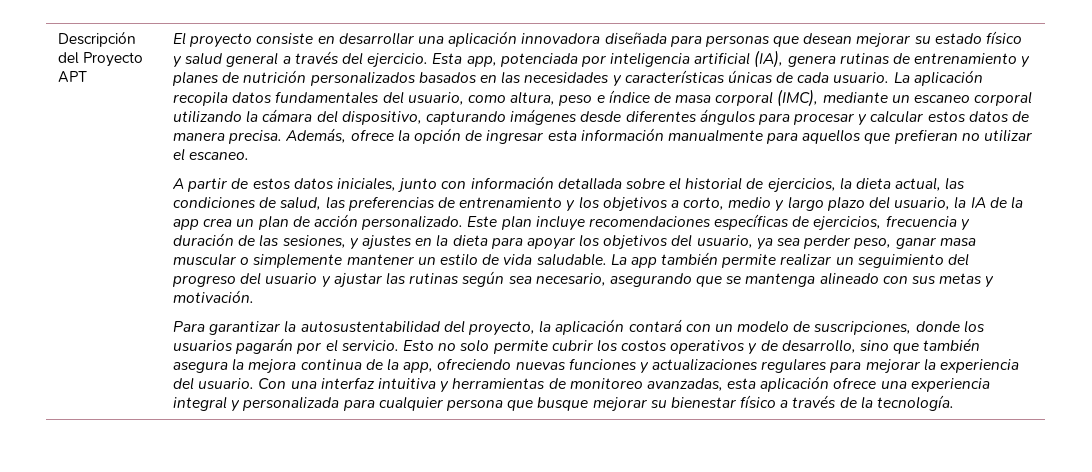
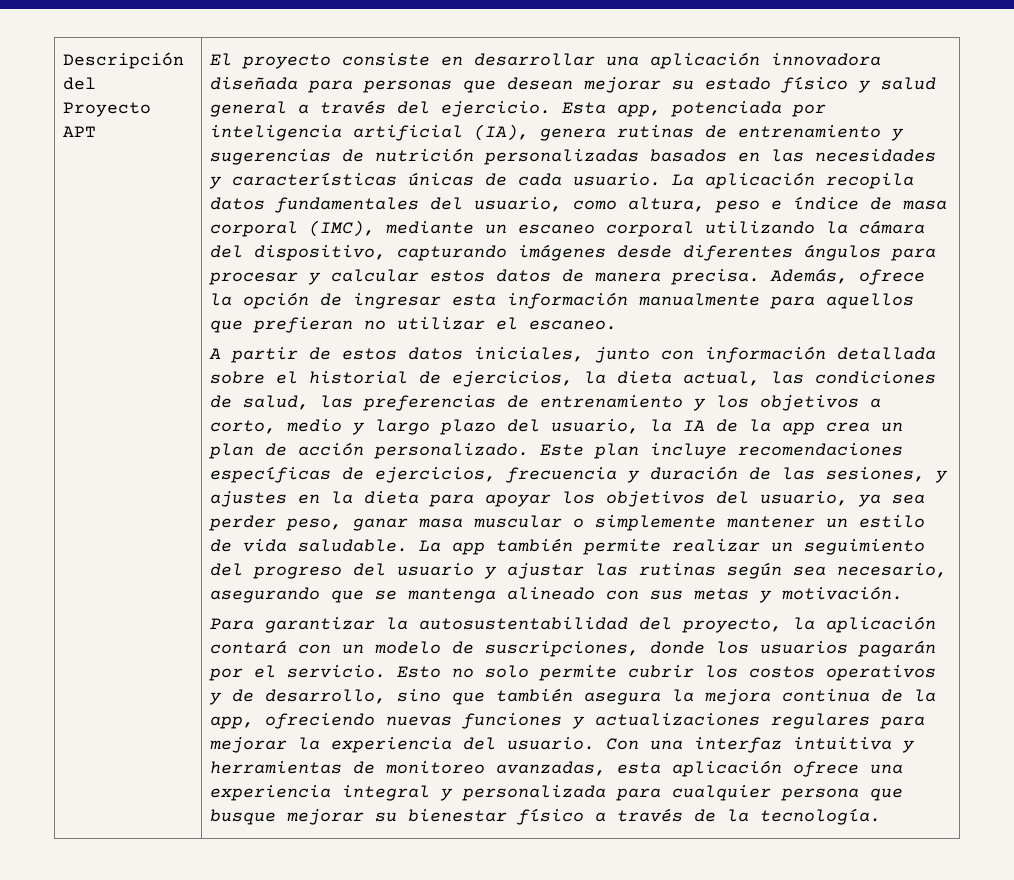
[172,71,220,86] planes -> [210,149,332,165] sugerencias
[309,71,416,86] personalizados -> [484,149,640,165] personalizadas

